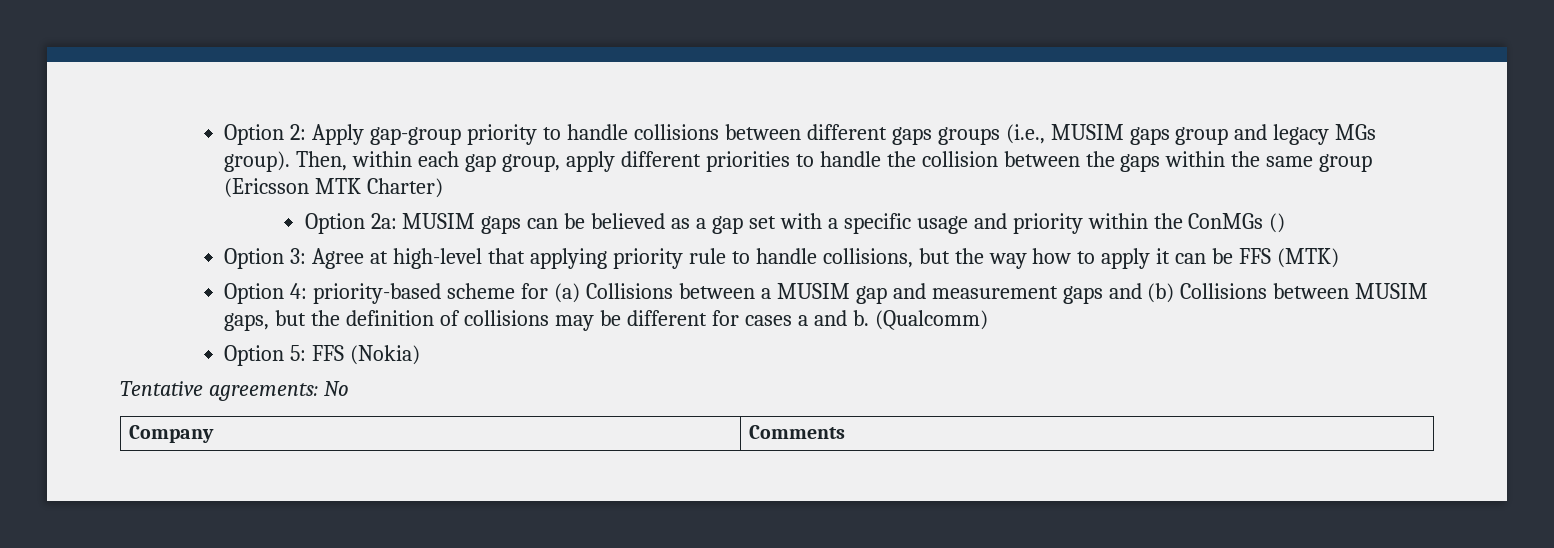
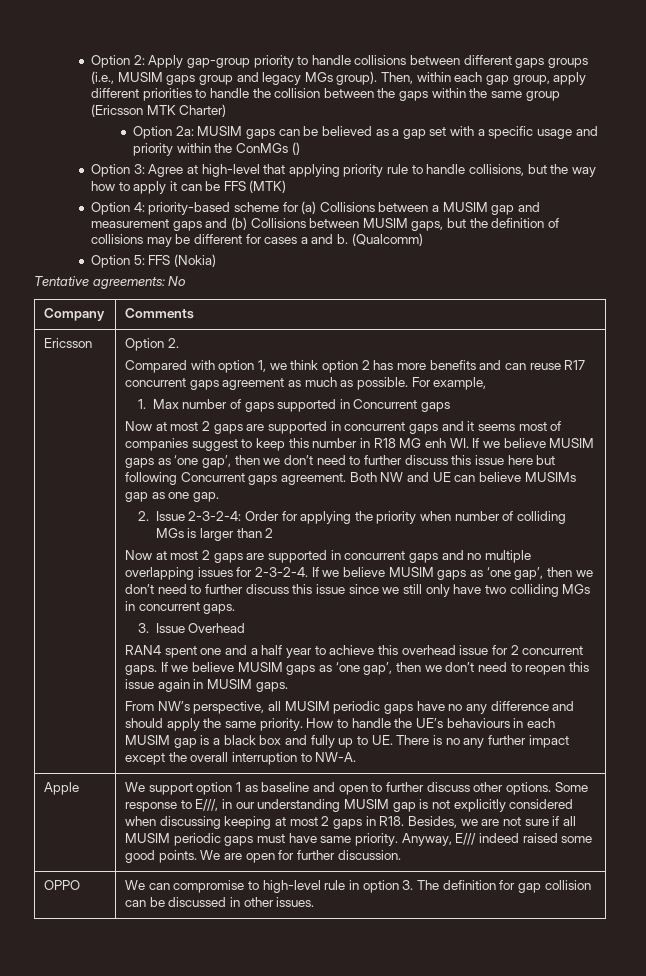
(845, 432) none -> [44,338,93,348] [125,338,179,351] [125,360,586,373] [125,377,487,390] [137,399,451,412] [125,421,562,434] [125,438,595,451] [125,455,556,468] [125,472,576,485] [125,492,220,502] [137,511,567,524] [155,528,274,541] [125,550,531,563] [125,567,593,580] [125,584,591,597] [125,601,236,614] [137,623,246,633] [125,645,584,658] [125,662,589,675] [125,679,288,692] [125,701,575,714] [125,718,555,731] [125,735,569,748] [125,752,357,765] [44,782,80,795] [125,782,588,795] [125,799,574,812] [125,816,576,829] [125,833,593,846] [125,850,401,863] [44,880,81,890] [125,880,591,893] [125,897,315,907] // Ericsson | Option 2. // Compared with option 1, we think option 2 has more benefits and can reuse R17 concurrent gaps agreement as much as possible. For example, // 1. Max number of gaps supported in Concurrent gaps // Now at most 2 gaps are supported in concurrent gaps and it seems most of companies suggest to keep this number in R18 MG enh WI. If we believe MUSIM gaps as ‘one gap’, then we don’t need to further discuss this issue here but following Concurrent gaps agreement. Both NW and UE can believe MUSIMs gap as one gap. // 2. Issue 2-3-2-4: Order for applying the priority when number of colliding MGs is larger than 2 // Now at most 2 gaps are supported in concurrent gaps and no multiple overlapping issues for 2-3-2-4. If we believe MUSIM gaps as ‘one gap’, then we don’t need to further discuss this issue since we still only have two colliding MGs in concurrent gaps. // 3. Issue Overhead // RAN4 spent one and a half year to achieve this overhead issue for 2 concurrent gaps. If we believe MUSIM gaps as ‘one gap’, then we don’t need to reopen this issue again in MUSIM gaps. // From NW’s perspective, all MUSIM periodic gaps have no any difference and should apply the same priority. How to handle the UE’s behaviours in each MUSIM gap is a black box and fully up to UE. There is no any further impact except the overall interruption to NW-A. // Apple | We support option 1 as baseline and open to further discuss other options. Some response to E///, in our understanding MUSIM gap is not explicitly considered when discussing keeping at most 2 gaps in R18. Besides, we are not sure if all MUSIM periodic gaps must have same priority. Anyway, E/// indeed raised some good points. We are open for further discussion. // OPPO | We can compromise to high-level rule in option 3. The definition for gap collision can be discussed in other issues.

